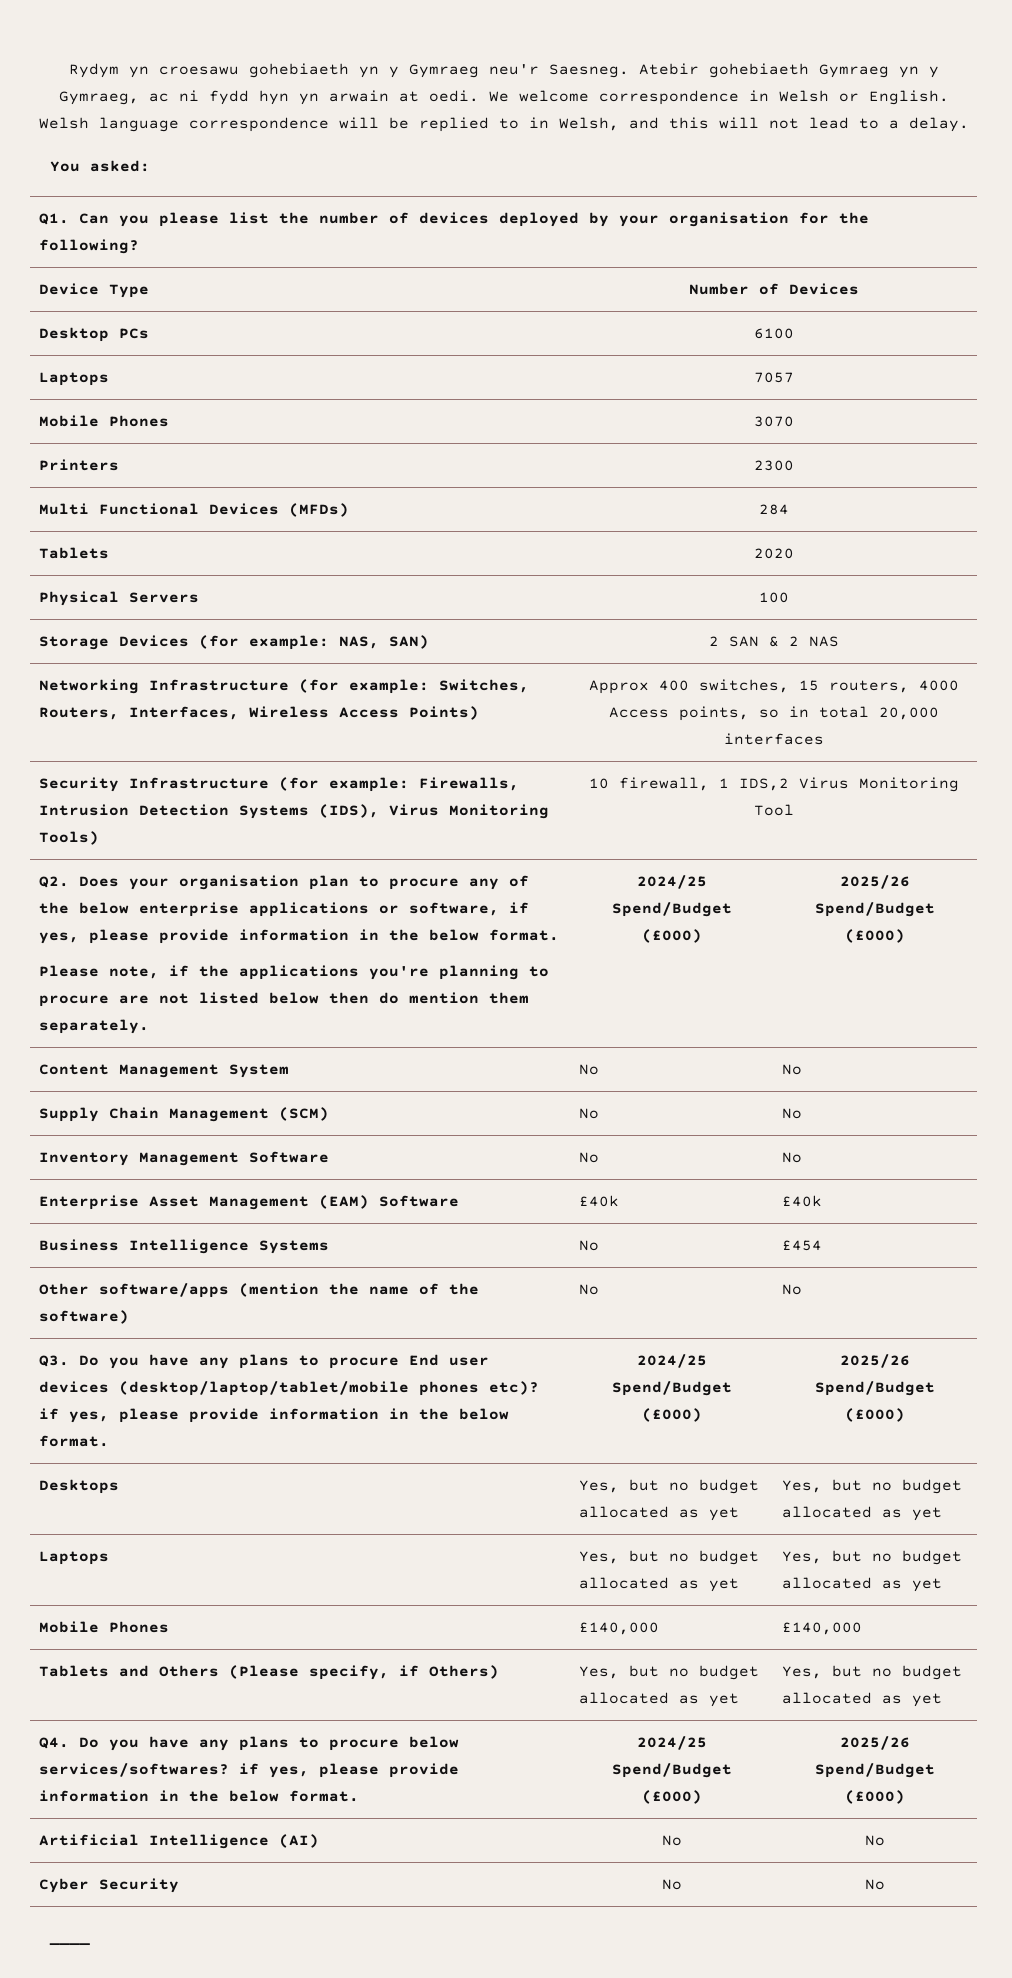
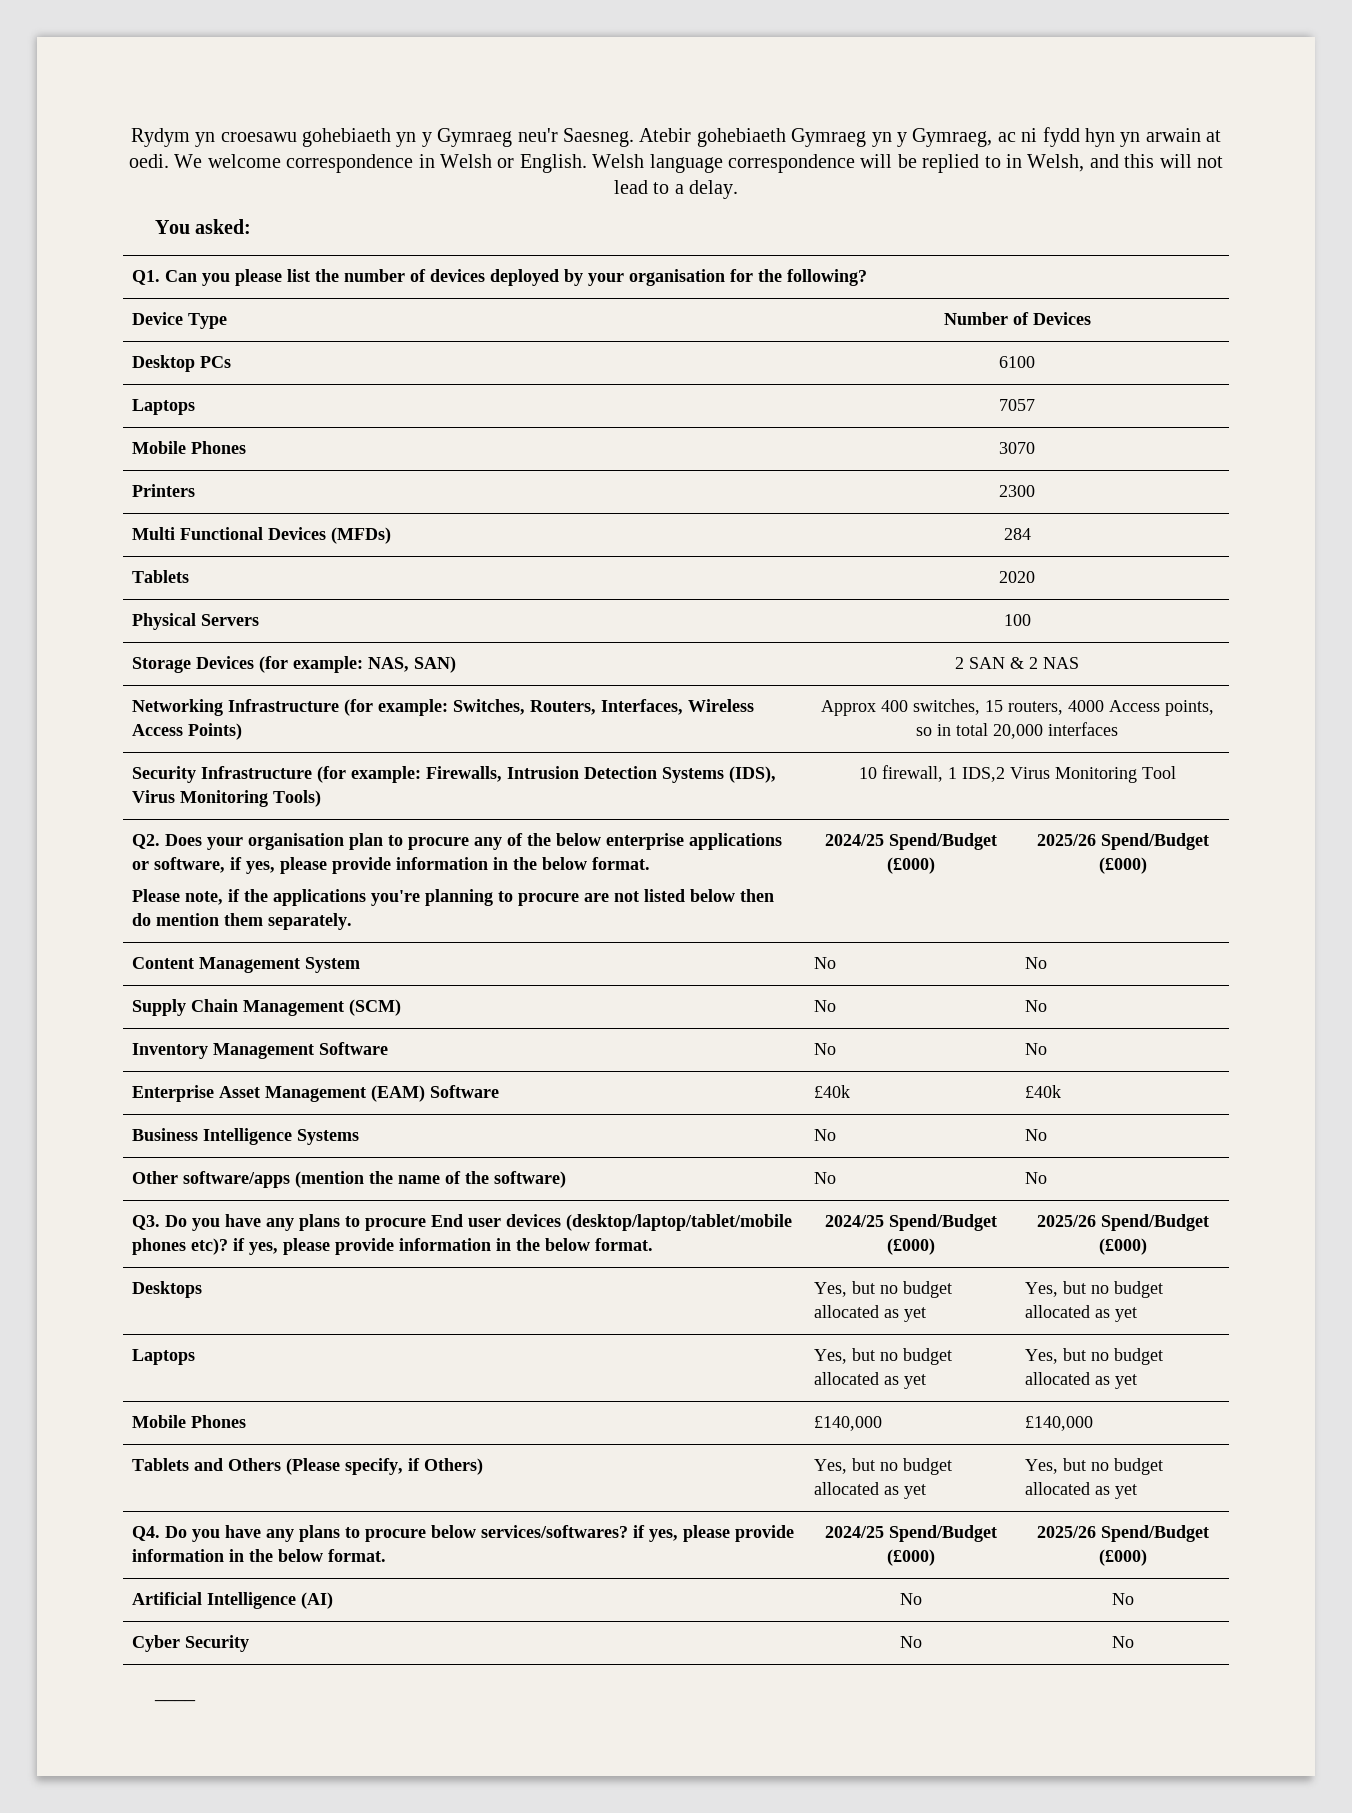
[782,1240,823,1251] £454 -> [1024,1129,1047,1141] No

